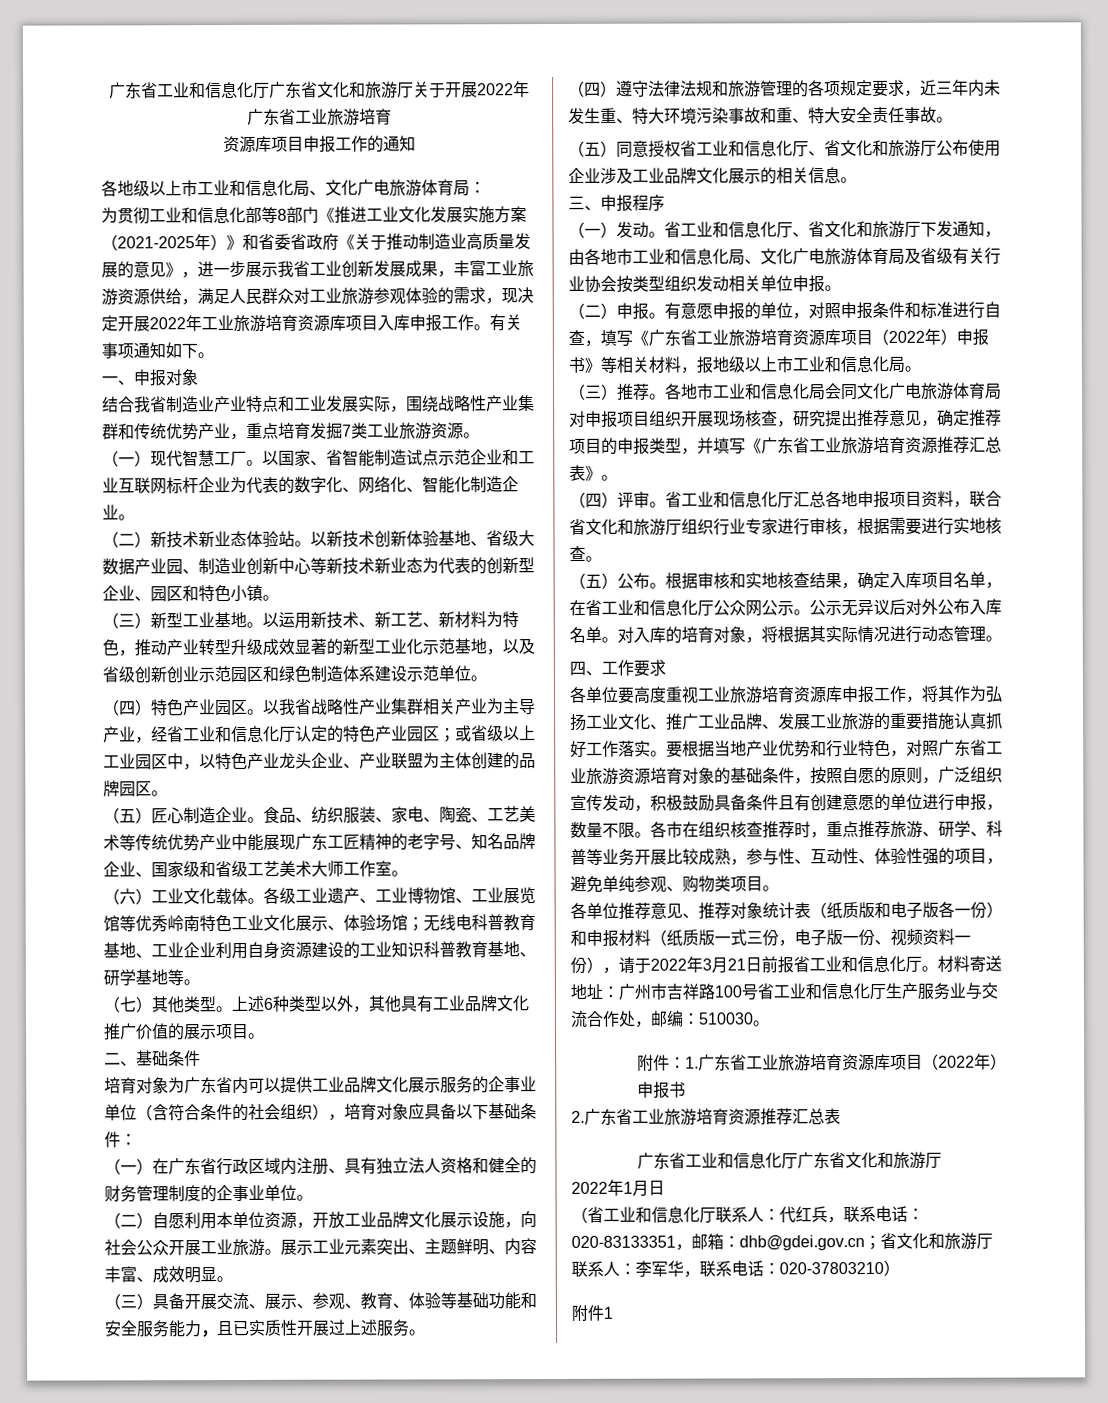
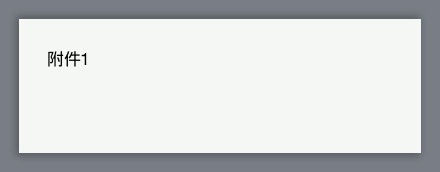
[108,81,530,99] [246,108,392,126] [222,135,416,153] [101,179,486,197] [101,206,527,225] [101,233,531,251] [101,260,534,279] [101,287,534,306] [101,314,522,333] [101,342,214,359] [101,369,199,387] [102,395,535,413] [102,422,480,441] [102,449,535,468] [102,475,519,495] [102,504,135,521] [102,530,535,549] [102,557,535,576] [102,584,279,603] [102,611,519,629] [102,638,535,657] [102,665,487,684] [102,698,536,716] [103,725,536,744] [103,752,536,771] [103,780,168,797] [103,806,536,824] [103,833,536,852] [103,860,408,879] [103,887,536,906] [103,914,536,933] [103,941,536,960] [103,969,200,986] [103,995,529,1014] [104,1023,265,1041] [104,1050,201,1067] [104,1076,537,1095] [104,1102,537,1122] [104,1131,137,1148] [104,1157,537,1176] [104,1184,313,1203] [104,1211,537,1230] [104,1238,537,1257] [104,1266,233,1284] [104,1292,537,1311] [104,1319,425,1338] [568,79,1001,98] [568,106,953,125] [568,139,1001,158] [568,167,857,185] [568,194,665,212] [568,220,1001,238] [568,247,1001,266] [568,275,841,293] [568,301,1001,320] [568,328,989,347] [568,355,921,374] [569,382,1002,401] [569,409,1002,428] [569,436,1002,455] [569,464,618,481] [569,490,1002,508] [569,517,1002,536] [569,545,602,562] [569,571,1002,590] [569,598,1002,617] [569,625,1002,644] [569,659,666,677] [569,685,1003,704] [570,712,1003,731] [570,739,1003,758] [570,766,1003,785] [570,793,1003,812] [570,820,1003,839] [570,847,1003,866] [570,875,779,893] [570,901,1003,920] [570,928,971,947] [570,955,1002,974] [570,982,998,1001] [570,1010,770,1028] [636,1053,1007,1072] [636,1081,686,1099] [571,1108,841,1126] [636,1151,942,1169] [571,1179,665,1197] [571,1205,924,1224] [571,1232,993,1251] [571,1259,900,1278] 广东省工业和信息化厅广东省文化和旅游厅关于开展2022年广东省工业旅游培育 // 资源库项目申报工作的通知 // 各地级以上市工业和信息化局、文化广电旅游体育局： // 为贯彻工业和信息化部等8部门《推进工业文化发展实施方案（2021-2025年）》和省委省政府《关于推动制造业高质量发展的意见》，进一步展示我省工业创新发展成果，丰富工业旅游资源供给，满足人民群众对工业旅游参观体验的需求，现决定开展2022年工业旅游培育资源库项目入库申报工作。有关事项通知如下。 // 一、申报对象 // 结合我省制造业产业特点和工业发展实际，围绕战略性产业集群和传统优势产业，重点培育发掘7类工业旅游资源。 // （一）现代智慧工厂。以国家、省智能制造试点示范企业和工业互联网标杆企业为代表的数字化、网络化、智能化制造企业。 // （二）新技术新业态体验站。以新技术创新体验基地、省级大数据产业园、制造业创新中心等新技术新业态为代表的创新型企业、园区和特色小镇。 // （三）新型工业基地。以运用新技术、新工艺、新材料为特色，推动产业转型升级成效显著的新型工业化示范基地，以及省级创新创业示范园区和绿色制造体系建设示范单位。 // （四）特色产业园区。以我省战略性产业集群相关产业为主导产业，经省工业和信息化厅认定的特色产业园区；或省级以上工业园区中，以特色产业龙头企业、产业联盟为主体创建的品牌园区。 // （五）匠心制造企业。食品、纺织服装、家电、陶瓷、工艺美术等传统优势产业中能展现广东工匠精神的老字号、知名品牌企业、国家级和省级工艺美术大师工作室。 // （六）工业文化载体。各级工业遗产、工业博物馆、工业展览馆等优秀岭南特色工业文化展示、体验场馆；无线电科普教育基地、工业企业利用自身资源建设的工业知识科普教育基地、研学基地等。 // （七）其他类型。上述6种类型以外，其他具有工业品牌文化推广价值的展示项目。 // 二、基础条件 // 培育对象为广东省内可以提供工业品牌文化展示服务的企事业单位（含符合条件的社会组织），培育对象应具备以下基础条件： // （一）在广东省行政区域内注册、具有独立法人资格和健全的财务管理制度的企事业单位。 // （二）自愿利用本单位资源，开放工业品牌文化展示设施，向社会公众开展工业旅游。展示工业元素突出、主题鲜明、内容丰富、成效明显。 // （三）具备开展交流、展示、参观、教育、体验等基础功能和安全服务能力，且已实质性开展过上述服务。 // （四）遵守法律法规和旅游管理的各项规定要求，近三年内未发生重、特大环境污染事故和重、特大安全责任事故。 // （五）同意授权省工业和信息化厅、省文化和旅游厅公布使用企业涉及工业品牌文化展示的相关信息。 // 三、申报程序 // （一）发动。省工业和信息化厅、省文化和旅游厅下发通知，由各地市工业和信息化局、文化广电旅游体育局及省级有关行业协会按类型组织发动相关单位申报。 // （二）申报。有意愿申报的单位，对照申报条件和标准进行自查，填写《广东省工业旅游培育资源库项目（2022年）申报书》等相关材料，报地级以上市工业和信息化局。 // （三）推荐。各地市工业和信息化局会同文化广电旅游体育局对申报项目组织开展现场核查，研究提出推荐意见，确定推荐项目的申报类型，并填写《广东省工业旅游培育资源推荐汇总表》。 // （四）评审。省工业和信息化厅汇总各地申报项目资料，联合省文化和旅游厅组织行业专家进行审核，根据需要进行实地核查。 // （五）公布。根据审核和实地核查结果，确定入库项目名单，在省工业和信息化厅公众网公示。公示无异议后对外公布入库名单。对入库的培育对象，将根据其实际情况进行动态管理。 // 四、工作要求 // 各单位要高度重视工业旅游培育资源库申报工作，将其作为弘扬工业文化、推广工业品牌、发展工业旅游的重要措施认真抓好工作落实。要根据当地产业优势和行业特色，对照广东省工业旅游资源培育对象的基础条件，按照自愿的原则，广泛组织宣传发动，积极鼓励具备条件且有创建意愿的单位进行申报，数量不限。各市在组织核查推荐时，重点推荐旅游、研学、科普等业务开展比较成熟，参与性、互动性、体验性强的项目，避免单纯参观、购物类项目。 // 各单位推荐意见、推荐对象统计表（纸质版和电子版各一份）和申报材料（纸质版一式三份，电子版一份、视频资料一份），请于2022年3月21日前报省工业和信息化厅。材料寄送地址：广州市吉祥路100号省工业和信息化厅生产服务业与交流合作处，邮编：510030。 // 附件：1.广东省工业旅游培育资源库项目（2022年）申报书 // 2.广东省工业旅游培育资源推荐汇总表 // 广东省工业和信息化厅广东省文化和旅游厅 // 2022年1月日 // （省工业和信息化厅联系人：代红兵，联系电话：020-83133351，邮箱：dhb@gdei.gov.cn；省文化和旅游厅联系人：李军华，联系电话：020-37803210） // -> (47, 59) none

